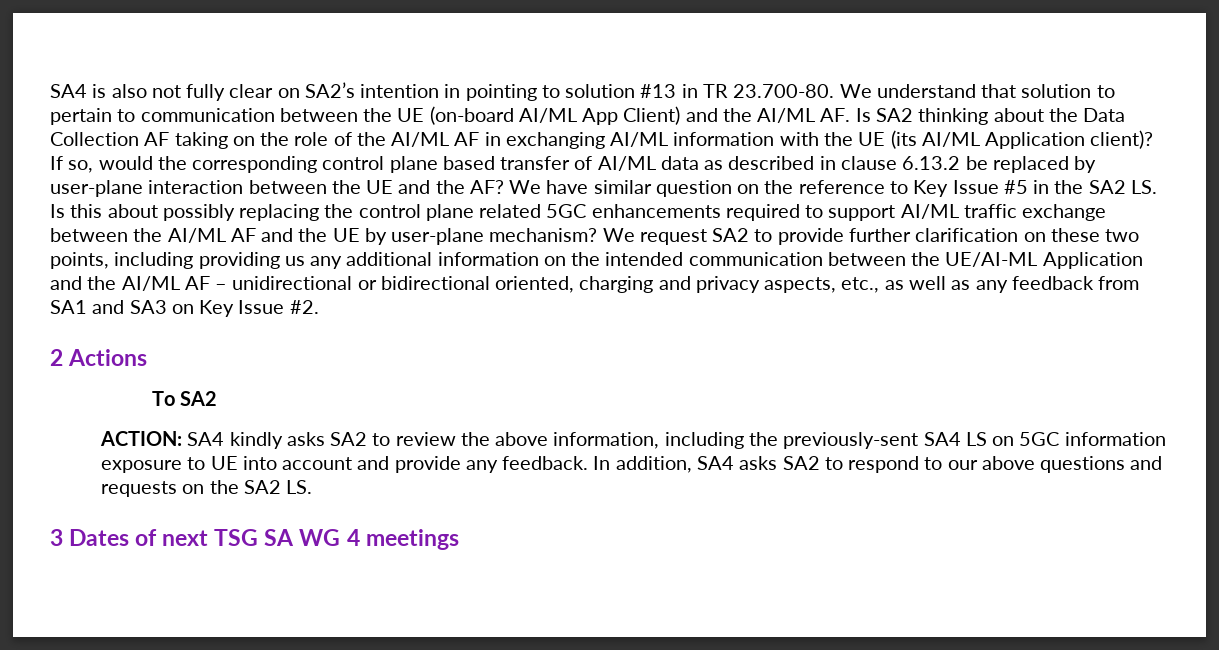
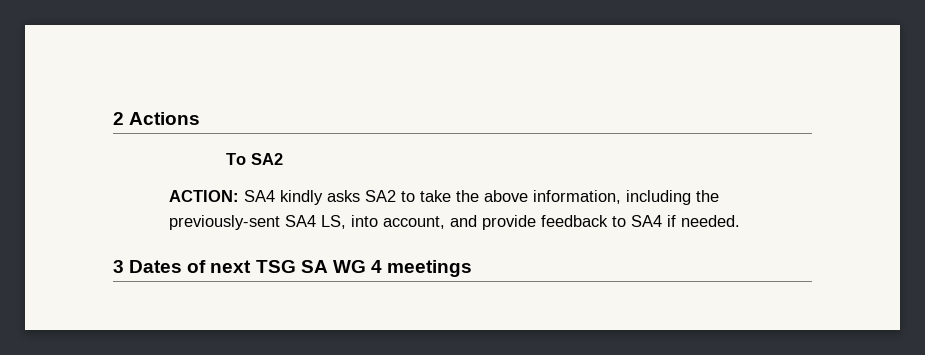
[50,82,1115,101] [50,106,1126,125] [50,130,1154,149] [50,156,1097,173] [50,180,1157,197] [50,204,1107,221] [50,228,1140,245] [50,252,1143,269] [50,276,1140,293] [50,300,319,317] SA4 is also not fully clear on SA2’s intention in pointing to solution #13 in TR 23.700-80. We understand that solution to pertain to communication between the UE (on-board AI/ML App Client) and the AI/ML AF. Is SA2 thinking about the Data Collection AF taking on the role of the AI/ML AF in exchanging AI/ML information with the UE (its AI/ML Application client)? If so, would the corresponding control plane based transfer of AI/ML data as described in clause 6.13.2 be replaced by user-plane interaction between the UE and the AF? We have similar question on the reference to Key Issue #5 in the SA2 LS. Is this about possibly replacing the control plane related 5GC enhancements required to support AI/ML traffic exchange between the AI/ML AF and the UE by user-plane mechanism? We request SA2 to provide further clarification on these two points, including providing us any additional information on the intended communication between the UE/AI-ML Application and the AI/ML AF – unidirectional or bidirectional oriented, charging and privacy aspects, etc., as well as any feedback from SA1 and SA3 on Key Issue #2. // -> (113, 118) none
[395,432,456,446] review -> [420,190,452,202] take
[965,432,1166,446] [101,456,1163,473] [101,480,313,497] LS on 5GC information exposure to UE into account and provide any feedback. In addition, SA4 asks SA2 to respond to our above questions and requests on the SA2 LS. -> [321,215,741,230] LS, into account, and provide feedback to SA4 if needed.

